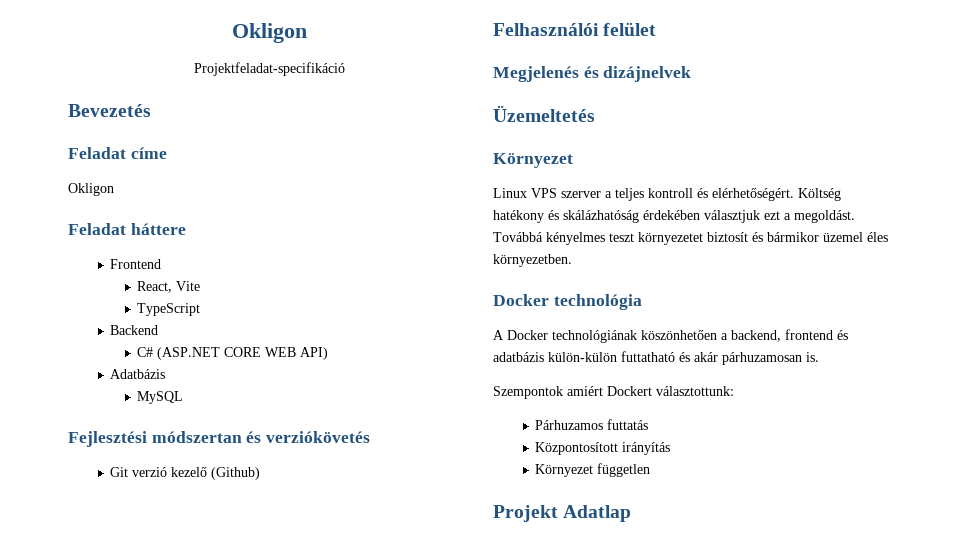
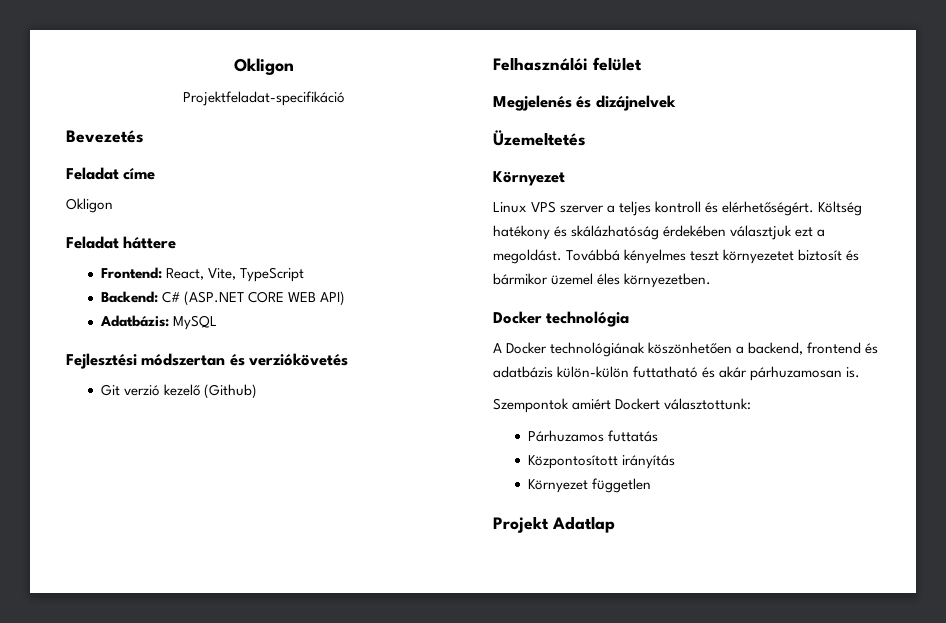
[110,259,162,269] [137,281,201,293] Frontend // React, Vite // -> [101,267,237,280] Frontend: React, Vite,
[110,325,159,335] Backend // -> [101,291,159,303] Backend:
[110,369,166,379] Adatbázis // -> [100,315,170,327] Adatbázis:

